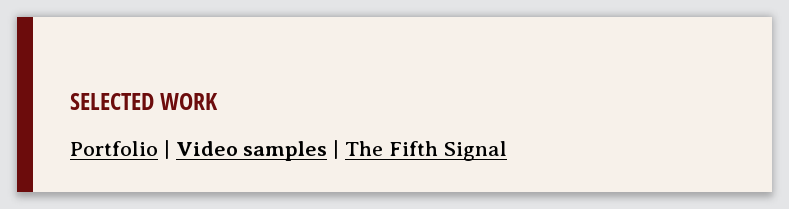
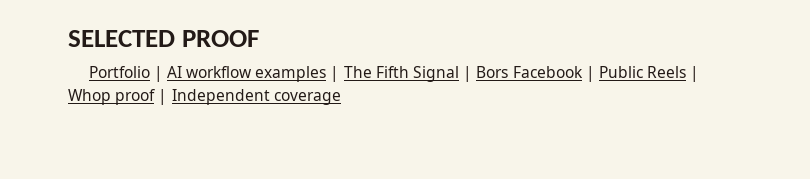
[160,93,219,110] WORK -> [182,30,260,47] PROOF
[175,141,328,161] Video samples -> [166,66,327,82] AI workflow examples
(507, 151) none -> [463,66,700,82] [68,89,341,105] | Bors Facebook | Public Reels | Whop proof | Independent coverage

